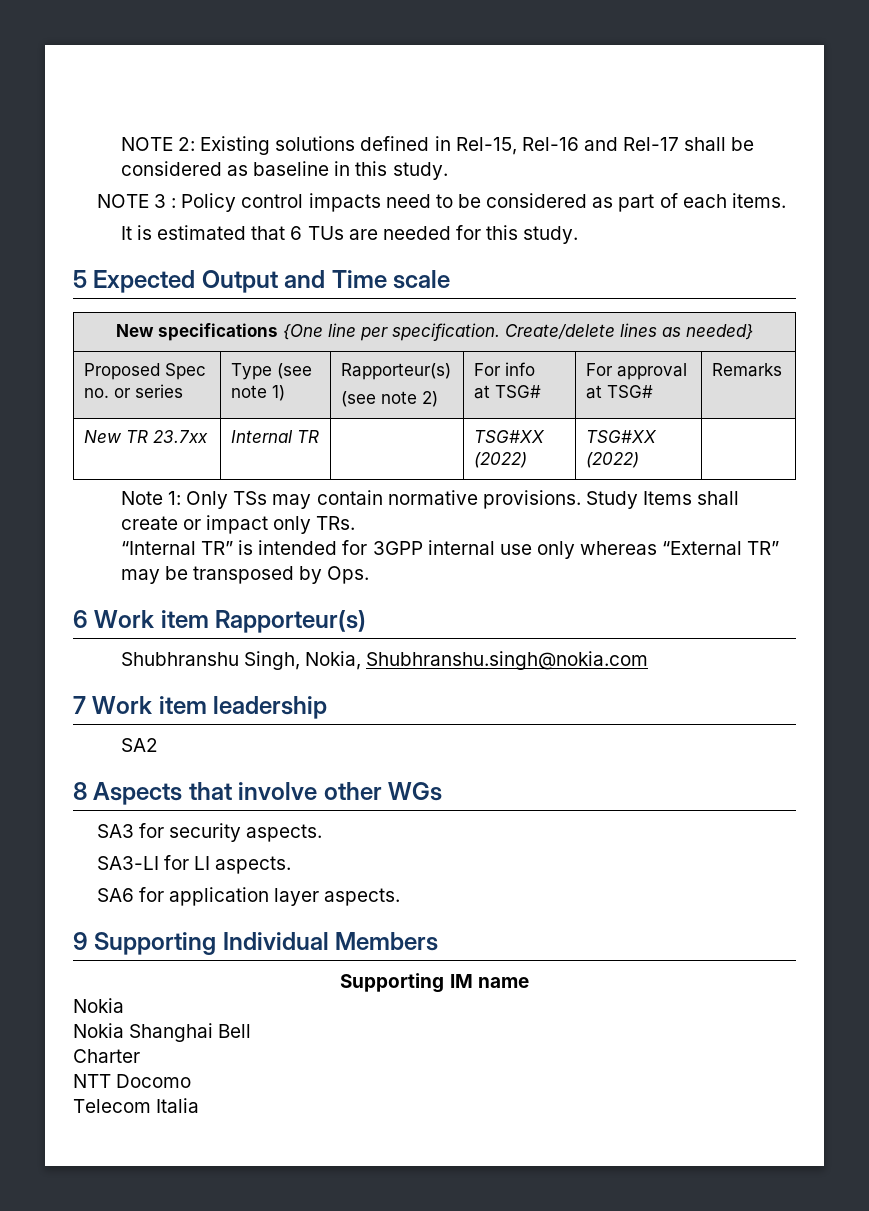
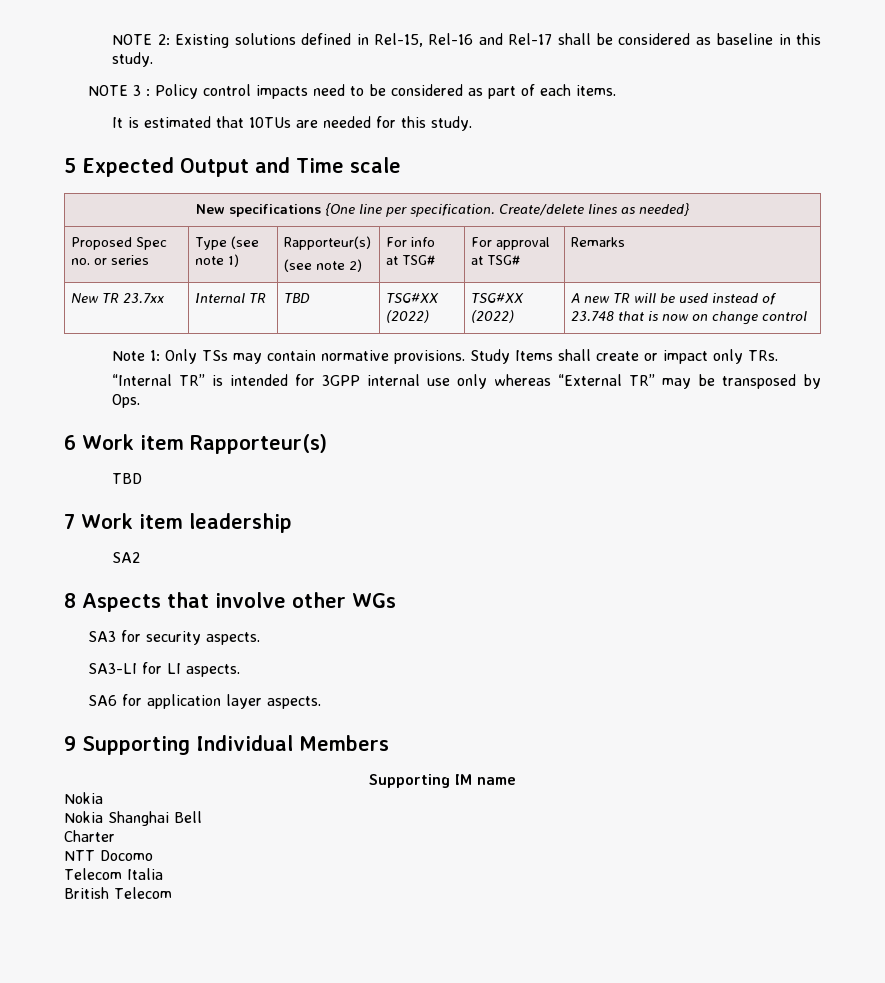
[290,226,344,240] 6 TUs -> [249,117,292,128] 10TUs
(320, 436) none -> [283,293,310,303] TBD
(640, 460) none -> [570,293,777,305] [570,311,807,325] A new TR will be used instead of 23.748 that is now on change control
[120,651,649,670] Shubhranshu Singh, Nokia, Shubhranshu.singh@nokia.com -> [112,473,143,484] TBD
(200, 1105) none -> [64,887,172,899] // British Telecom

